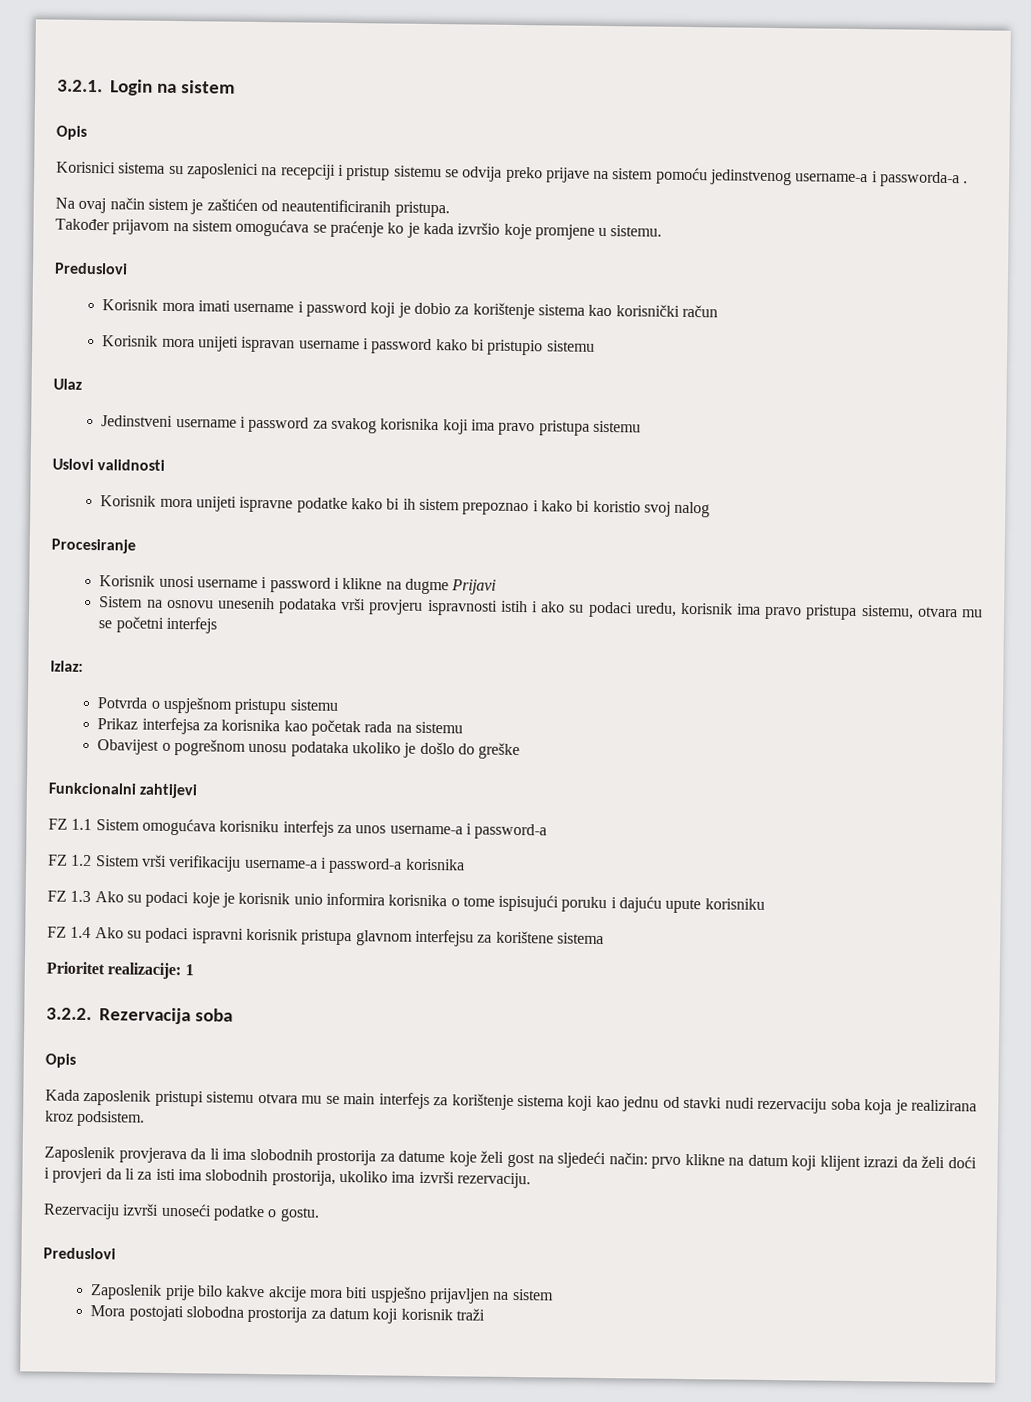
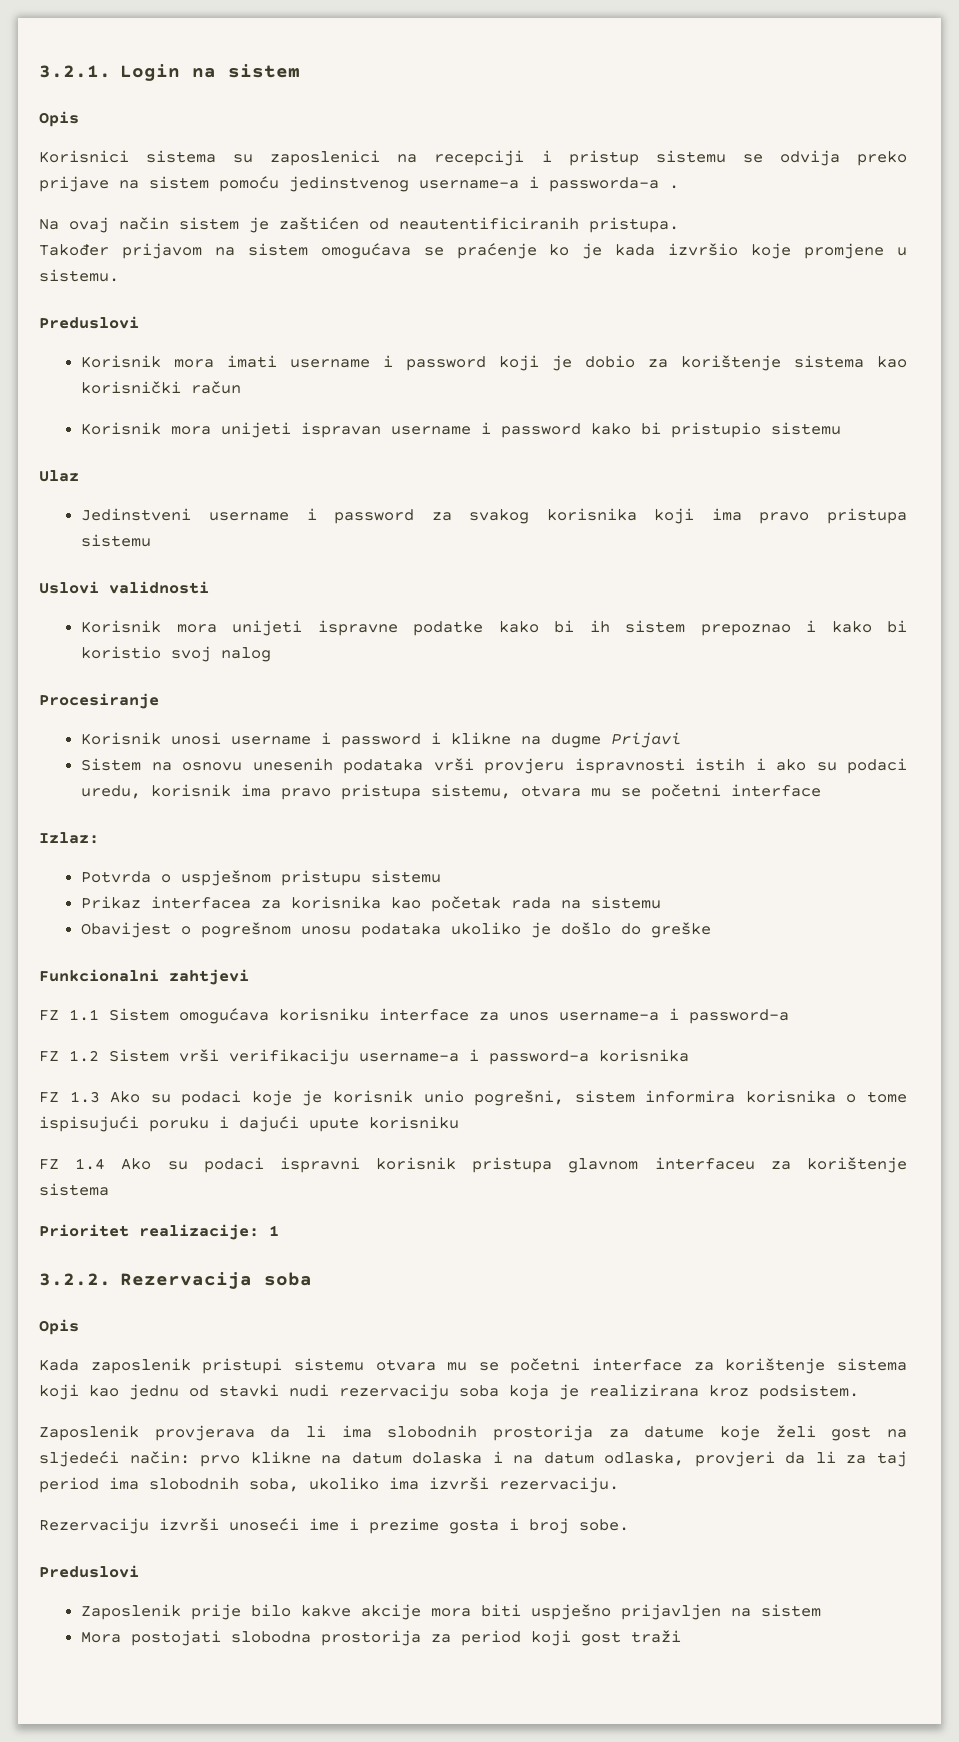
[166,616,218,634] interfejs -> [731,784,822,797] interface
[141,717,200,735] interfejsa -> [151,896,252,909] interfacea
[139,783,199,799] zahtijevi -> [169,969,249,985] zahtjevi
[282,820,334,837] interfejs -> [379,1008,469,1021] interface
(323, 899) none -> [474,1090,635,1106] pogrešni, sistem
[619,896,663,913] dajuću -> [239,1116,299,1132] dajući
[414,929,554,947] interfejsu za korištene -> [654,1157,907,1173] interfaceu za korištenje
[343,1092,430,1110] main interfejs -> [510,1358,683,1374] početni interface
[791,1155,977,1172] [44,1167,50,1179] koji klijent izrazi da želi doći i -> [412,1451,685,1466] dolaska i na datum odlaska,
[155,1168,336,1186] isti ima slobodnih prostorija, -> [877,1451,907,1467] [39,1477,299,1493] taj period ima slobodnih soba,
[212,1205,320,1222] podatke o gostu. -> [309,1518,629,1534] ime i prezime gosta i broj sobe.
[328,1307,453,1324] datum koji korisnik -> [461,1630,622,1646] period koji gost

